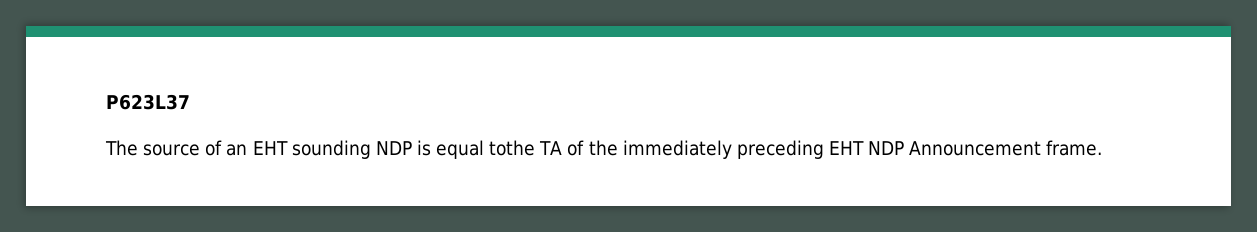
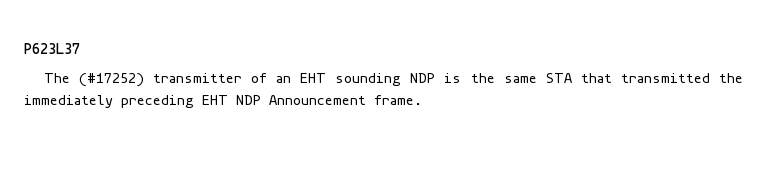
[143,144,201,156] source -> [78,73,242,87] (#17252) transmitter
[436,140,585,159] equal tothe TA of -> [470,73,710,83] the same STA that transmitted

